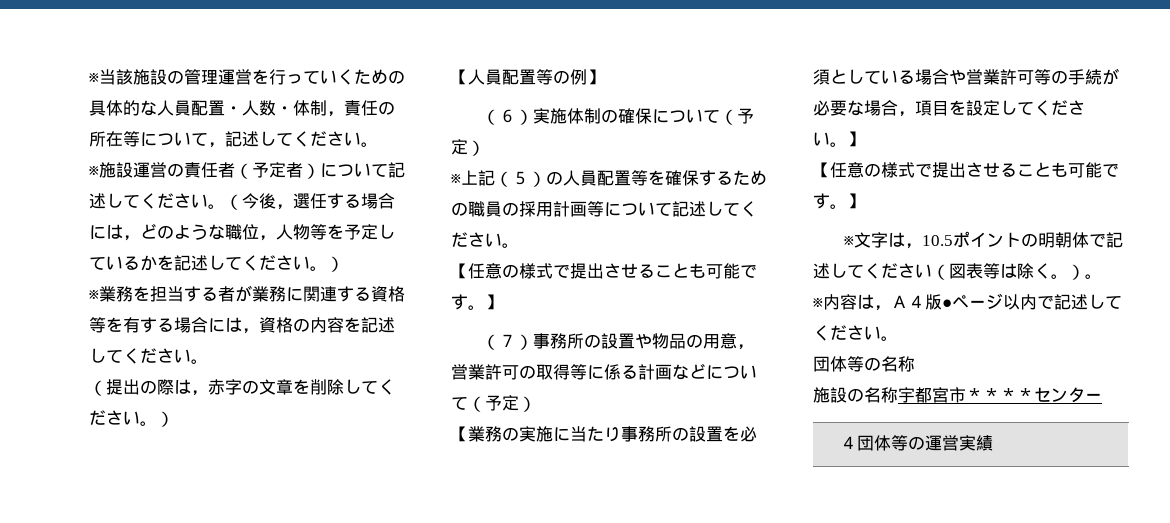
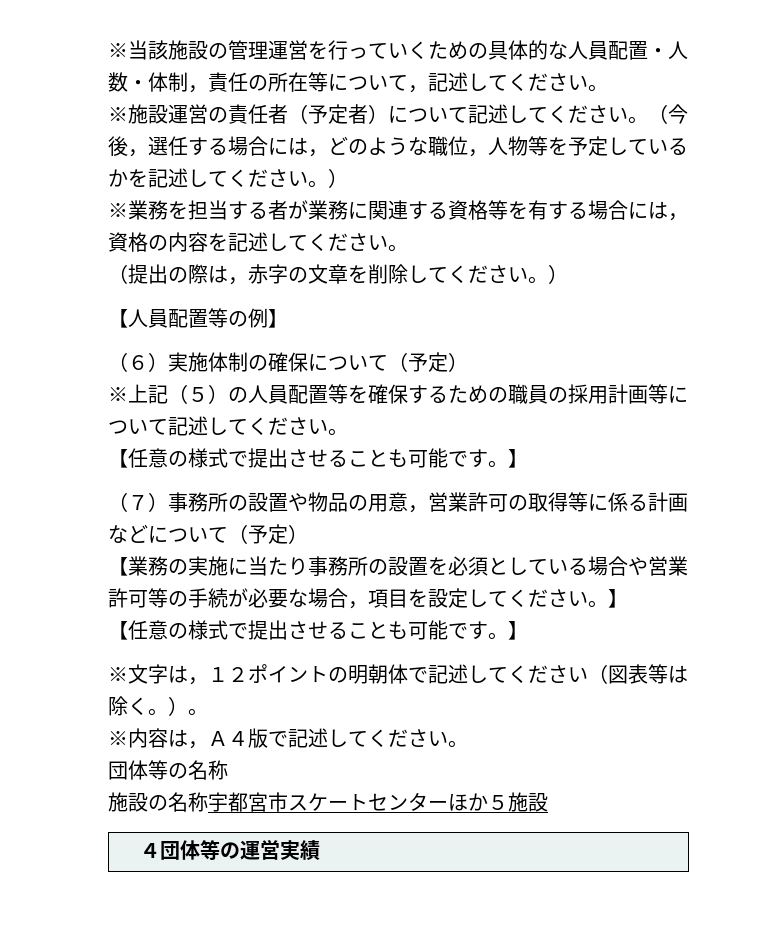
[922,235,954,246] 10.5 -> [208,667,248,682] １２
[942,293,1037,310] ●ページ以内 -> (268, 738) none
[966,388,1034,401] ＊＊＊＊ -> [288,793,368,811] スケート
(1102, 397) none -> [448,792,548,812] ほか５施設

